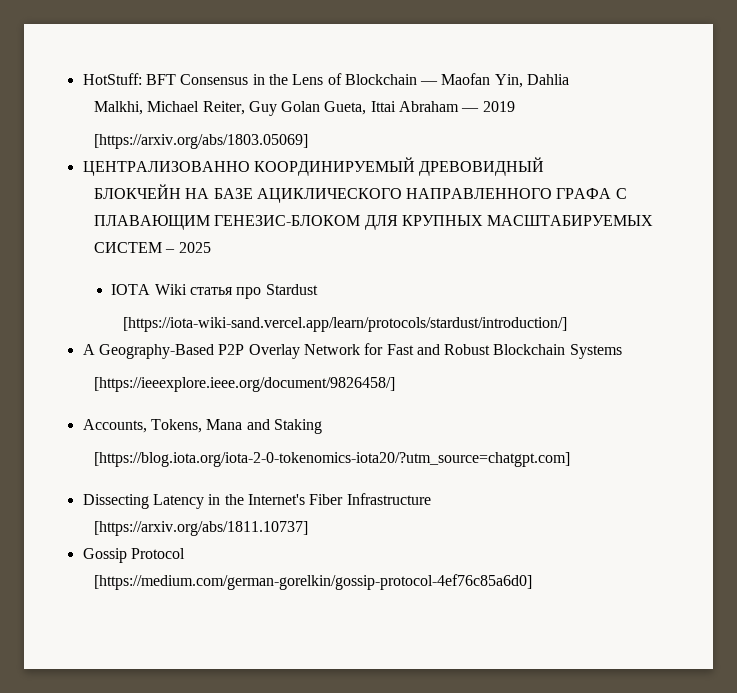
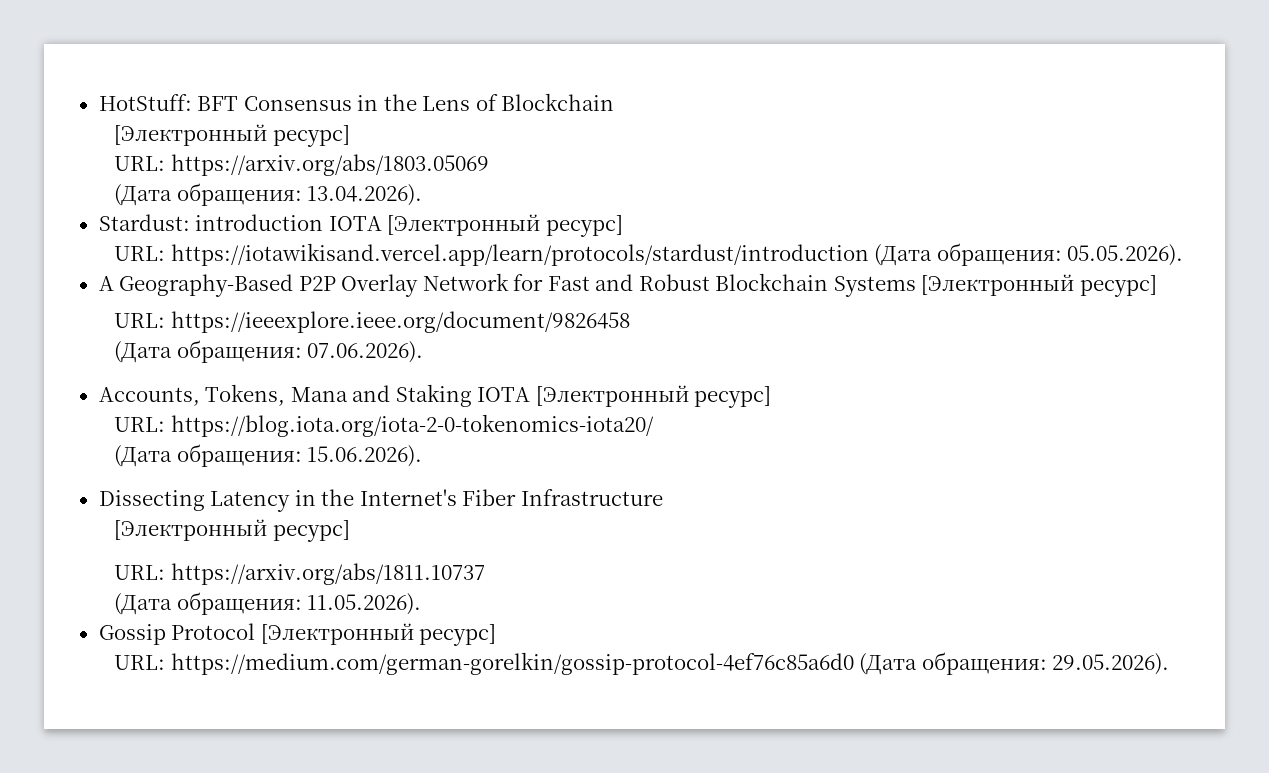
[420,73,570,88] [93,101,515,116] [93,134,308,149] [82,157,545,176] [93,184,627,203] [93,215,654,230] [93,242,211,253] [111,284,318,299] [122,317,567,332] — Maofan Yin, Dahlia // Malkhi, Michael Reiter, Guy Golan Gueta, Ittai Abraham — 2019 // [https://arxiv.org/abs/1803.05069] // ЦЕНТРАЛИЗОВАННО КООРДИНИРУЕМЫЙ ДРЕВОВИДНЫЙ // БЛОКЧЕЙН НА БАЗЕ АЦИКЛИЧЕСКОГО НАПРАВЛЕННОГО ГРАФА С ПЛАВАЮЩИМ ГЕНЕЗИС-БЛОКОМ ДЛЯ КРУПНЫХ МАСШТАБИРУЕМЫХ СИСТЕМ – 2025 // IOTA Wiki статья про Stardust // [https://iota-wiki-sand.vercel.app/learn/protocols/stardust/introduction/] -> [114,124,350,147] [114,154,489,176] [114,183,423,206] [98,214,623,237] [114,243,1184,266] // [Электронный ресурс] // URL: https://arxiv.org/abs/1803.05069 // (Дата обращения: 13.04.2026). // Stardust: introduction IOTA [Электронный ресурс] // URL: https://iotawikisand.vercel.app/learn/protocols/stardust/introduction (Дата обращения: 05.05.2026).
[93,377,395,392] // [https://ieeexplore.ieee.org/document/9826458/] -> [921,274,1157,297] [114,311,630,333] [114,340,424,363] [Электронный ресурс] // URL: https://ieeexplore.ieee.org/document/9826458 // (Дата обращения: 07.06.2026).
[93,452,570,467] // [https://blog.iota.org/iota-2-0-tokenomics-iota20/?utm_source=chatgpt.com] -> [477,385,772,408] [114,414,654,437] [114,444,423,467] IOTA [Электронный ресурс] // URL: https://blog.iota.org/iota-2-0-tokenomics-iota20/ // (Дата обращения: 15.06.2026).
[93,521,308,536] [82,548,185,563] [93,574,532,590] [https://arxiv.org/abs/1811.10737] // Gossip Protocol // [https://medium.com/german-gorelkin/gossip-protocol-4ef76c85a6d0] -> [114,519,350,542] [114,563,485,585] [114,592,422,615] [98,623,497,646] [114,652,1170,675] [Электронный ресурс] // URL: https://arxiv.org/abs/1811.10737 // (Дата обращения: 11.05.2026). // Gossip Protocol [Электронный ресурс] // URL: https://medium.com/german-gorelkin/gossip-protocol-4ef76c85a6d0 (Дата обращения: 29.05.2026).

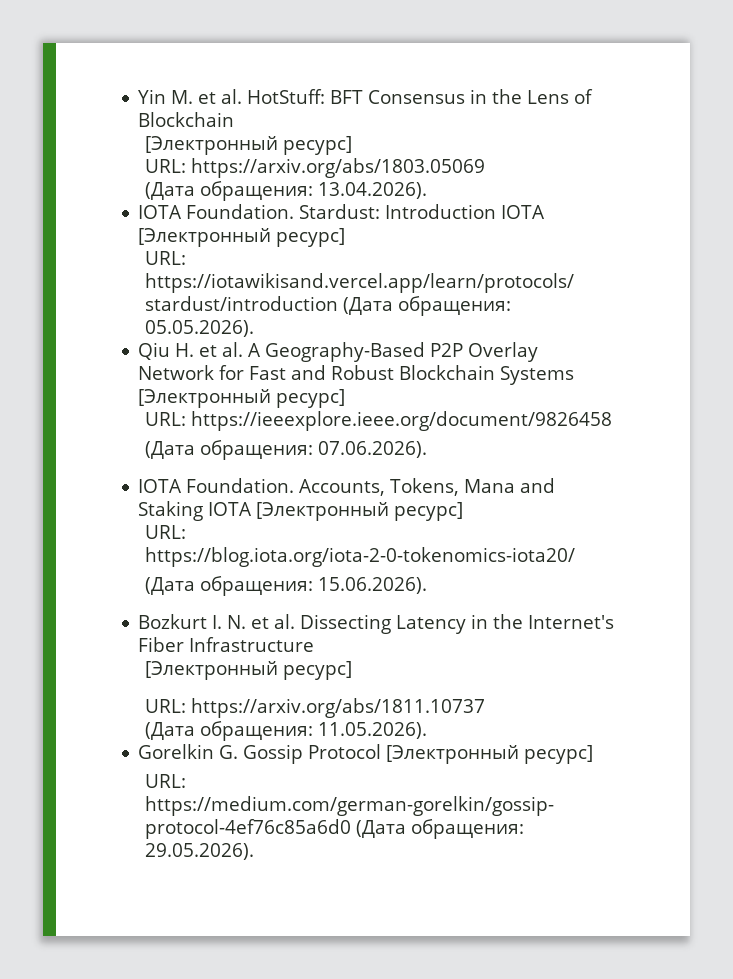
(98, 102) none -> [138,89,243,104] Yin M. et al.
[98,214,324,231] Stardust: introduction -> [138,204,497,219] IOTA Foundation. Stardust: Introduction
(1184, 255) none -> [138,342,244,360] Qiu H. et al.
(424, 352) none -> [138,478,295,493] IOTA Foundation.
(423, 456) none -> [138,614,296,629] Bozkurt I. N. et al.
(422, 604) none -> [138,744,239,759] Gorelkin G.

